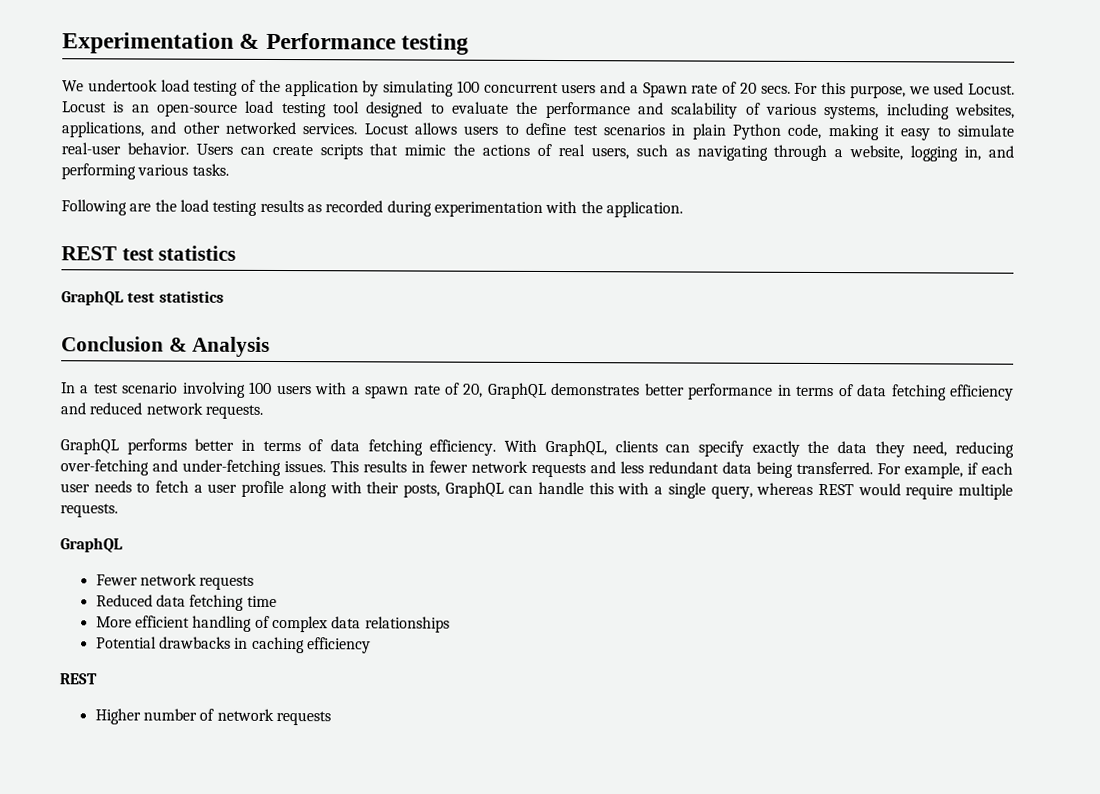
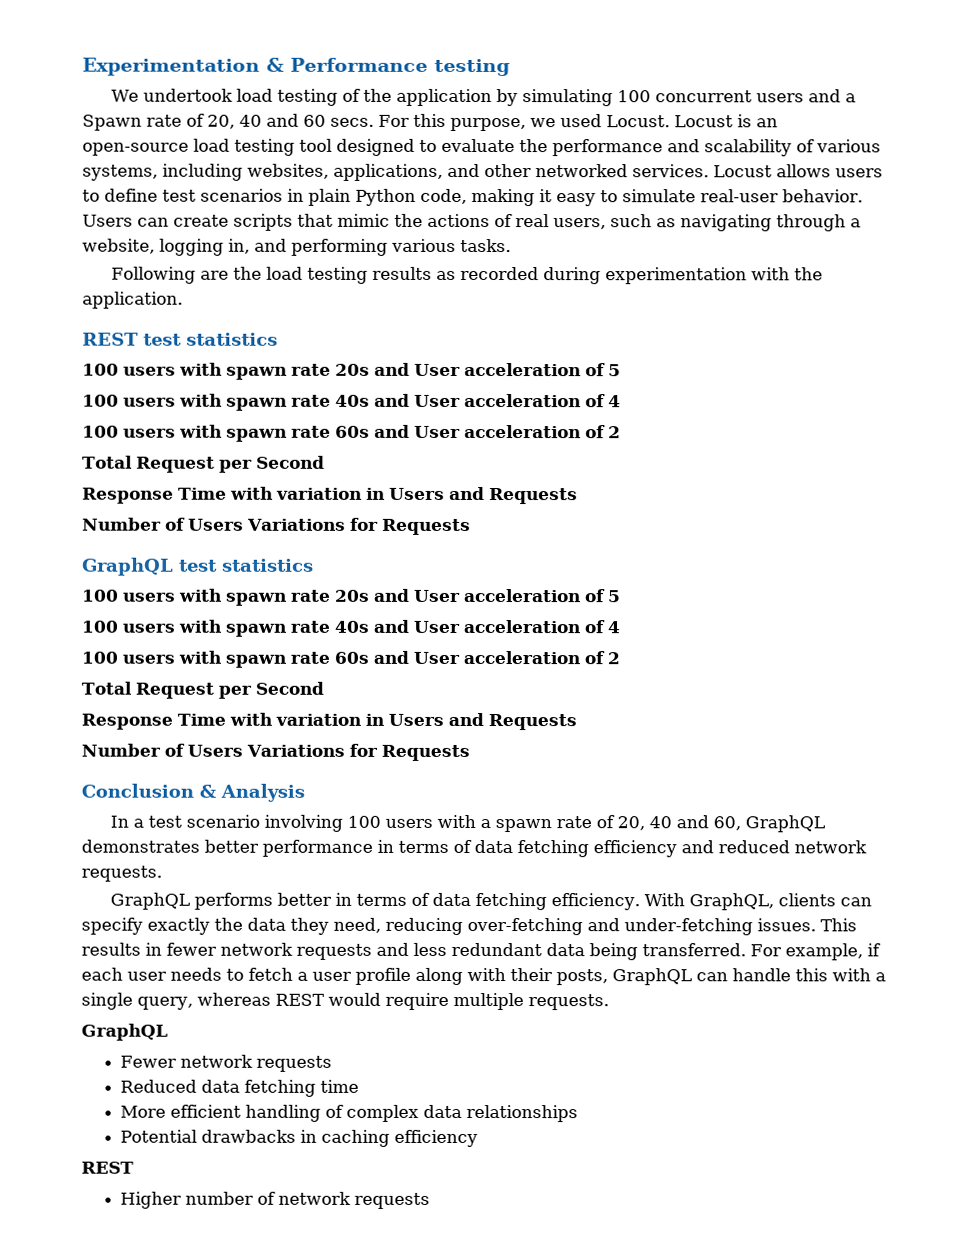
[739,82,757,94] 20 -> [207,113,326,129] 20, 40 and 60
[61,290,224,306] GraphQL test statistics -> [82,362,621,380] [82,393,621,411] [82,424,621,442] [82,455,325,473] [82,486,578,505] [82,517,471,535] [82,557,314,576] [82,588,621,606] [81,619,621,637] [81,650,620,668] [81,681,324,699] [81,712,577,731] [81,743,470,761] 100 users with spawn rate 20s and User acceleration of 5 // 100 users with spawn rate 40s and User acceleration of 4 // 100 users with spawn rate 60s and User acceleration of 2 // Total Request per Second // Response Time with variation in Users and Requests // Number of Users Variations for Requests // GraphQL test statistics // 100 users with spawn rate 20s and User acceleration of 5 // 100 users with spawn rate 40s and User acceleration of 4 // 100 users with spawn rate 60s and User acceleration of 2 // Total Request per Second // Response Time with variation in Users and Requests // Number of Users Variations for Requests
(484, 390) none -> [649,815,742,831] 40 and 60,

